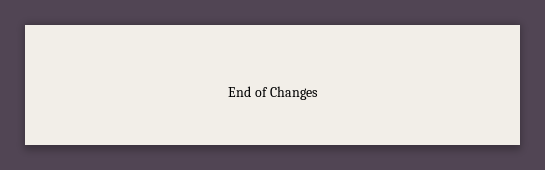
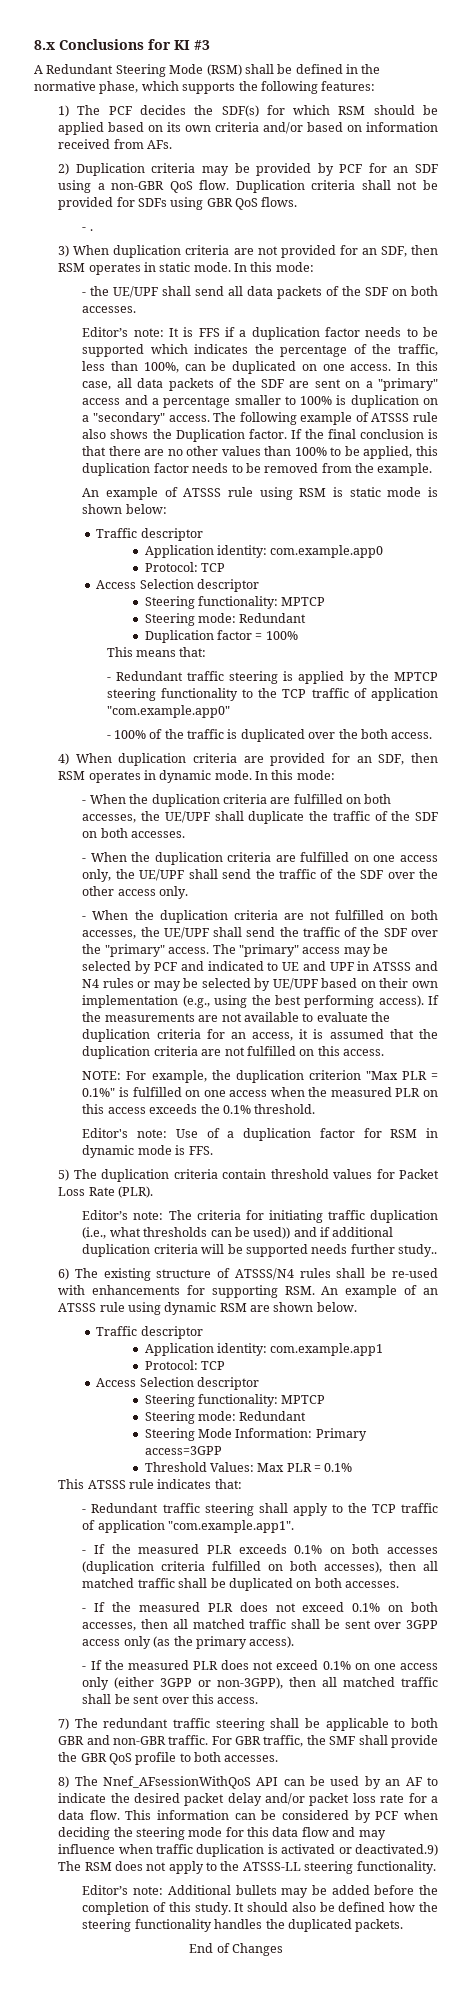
(228, 91) none -> [34,39,210,50] [34,64,381,77] [34,81,376,94] [58,105,438,117] [58,122,438,135] [58,139,172,149] [58,163,438,176] [58,180,439,193] [58,197,298,210] [82,227,93,231] [58,245,438,258] [58,262,314,275] [82,286,438,299] [82,306,137,313] [82,327,438,340] [82,344,438,357] [82,361,438,374] [82,378,439,391] [82,395,438,408] [82,412,438,425] [82,429,438,442] [82,446,438,459] [82,463,433,476] [82,487,439,500] [82,504,167,514] [96,528,203,541] [144,545,384,558] [144,562,225,572] [96,579,259,592] [144,596,326,609] [144,613,307,626] [144,630,298,643] [106,647,207,657] [106,671,438,684] [106,688,438,701] [106,705,230,718] [106,729,433,742] [58,753,438,766] [58,770,335,783] [82,794,392,807] [82,811,439,824] [82,828,186,838] [82,852,438,865] [82,869,439,882] [82,886,189,899] [82,910,438,923] [82,927,438,939] [82,944,389,957] [82,961,439,974] [82,978,438,991] [82,995,440,1008] [82,1012,391,1022] [82,1029,439,1042] [82,1046,385,1059] [82,1070,438,1083] [82,1087,438,1097] [82,1104,316,1114] [82,1128,439,1141] [82,1145,213,1158] [58,1169,439,1182] [58,1186,153,1198] [82,1210,438,1223] [82,1227,394,1239] [82,1244,438,1257] [58,1268,438,1281] [58,1285,438,1298] [58,1302,357,1315] [96,1326,203,1339] [144,1343,384,1356] [144,1360,225,1370] [96,1377,259,1390] [144,1394,326,1407] [144,1411,307,1424] [144,1428,367,1441] [144,1446,222,1455] [144,1462,353,1472] [58,1479,242,1489] [82,1503,438,1516] [82,1520,295,1533] [82,1544,438,1554] [82,1561,439,1574] [82,1578,400,1591] [82,1602,438,1612] [82,1619,439,1631] [82,1636,295,1649] [82,1660,438,1670] [82,1677,438,1690] [82,1694,259,1704] [58,1718,438,1731] [58,1735,438,1748] [58,1752,279,1765] [58,1776,438,1789] [58,1793,438,1806] [58,1810,438,1823] [58,1827,386,1840] [58,1844,438,1857] [58,1861,436,1874] [82,1885,438,1898] [82,1902,438,1915] [82,1919,404,1932] 8.x Conclusions for KI #3 // A Redundant Steering Mode (RSM) shall be defined in the normative phase, which supports the following features: // 1) The PCF decides the SDF(s) for which RSM should be applied based on its own criteria and/or based on information received from AFs. // 2) Duplication criteria may be provided by PCF for an SDF using a non-GBR QoS flow. Duplication criteria shall not be provided for SDFs using GBR QoS flows. // - . // 3) When duplication criteria are not provided for an SDF, then RSM operates in static mode. In this mode: // - the UE/UPF shall send all data packets of the SDF on both accesses. // Editor’s note: It is FFS if a duplication factor needs to be supported which indicates the percentage of the traffic, less than 100%, can be duplicated on one access. In this case, all data packets of the SDF are sent on a "primary" access and a percentage smaller to 100% is duplication on a "secondary" access. The following example of ATSSS rule also shows the Duplication factor. If the final conclusion is that there are no other values than 100% to be applied, this duplication factor needs to be removed from the example. // An example of ATSSS rule using RSM is static mode is shown below: // Traffic descriptor // Application identity: com.example.app0 // Protocol: TCP // Access Selection descriptor // Steering functionality: MPTCP // Steering mode: Redundant // Duplication factor = 100% // This means that: // - Redundant traffic steering is applied by the MPTCP steering functionality to the TCP traffic of application "com.example.app0" // - 100% of the traffic is duplicated over the both access. // 4) When duplication criteria are provided for an SDF, then RSM operates in dynamic mode. In this mode: // - When the duplication criteria are fulfilled on both accesses, the UE/UPF shall duplicate the traffic of the SDF on both accesses. // - When the duplication criteria are fulfilled on one access only, the UE/UPF shall send the traffic of the SDF over the other access only. // - When the duplication criteria are not fulfilled on both accesses, the UE/UPF shall send the traffic of the SDF over the "primary" access. The "primary" access may be selected by PCF and indicated to UE and UPF in ATSSS and N4 rules or may be selected by UE/UPF based on their own implementation (e.g., using the best performing access). If the measurements are not available to evaluate the duplication criteria for an access, it is assumed that the duplication criteria are not fulfilled on this access. // NOTE: For example, the duplication criterion "Max PLR = 0.1%" is fulfilled on one access when the measured PLR on this access exceeds the 0.1% threshold. // Editor's note: Use of a duplication factor for RSM in dynamic mode is FFS. // 5) The duplication criteria contain threshold values for Packet Loss Rate (PLR). // Editor’s note: The criteria for initiating traffic duplication (i.e., what thresholds can be used)) and if additional duplication criteria will be supported needs further study.. // 6) The existing structure of ATSSS/N4 rules shall be re-used with enhancements for supporting RSM. An example of an ATSSS rule using dynamic RSM are shown below. // Traffic descriptor // Application identity: com.example.app1 // Protocol: TCP // Access Selection descriptor // Steering functionality: MPTCP // Steering mode: Redundant // Steering Mode Information: Primary access=3GPP // Threshold Values: Max PLR = 0.1% // This ATSSS rule indicates that: // - Redundant traffic steering shall apply to the TCP traffic of application "com.example.app1". // - If the measured PLR exceeds 0.1% on both accesses (duplication criteria fulfilled on both accesses), then all matched traffic shall be duplicated on both accesses. // - If the measured PLR does not exceed 0.1% on both accesses, then all matched traffic shall be sent over 3GPP access only (as the primary access). // - If the measured PLR does not exceed 0.1% on one access only (either 3GPP or non-3GPP), then all matched traffic shall be sent over this access. // 7) The redundant traffic steering shall be applicable to both GBR and non-GBR traffic. For GBR traffic, the SMF shall provide the GBR QoS profile to both accesses. // 8) The Nnef_AFsessionWithQoS API can be used by an AF to indicate the desired packet delay and/or packet loss rate for a data flow. This information can be considered by PCF when deciding the steering mode for this data flow and may influence when traffic duplication is activated or deactivated.9) The RSM does not apply to the ATSSS-LL steering functionality. // Editor’s note: Additional bullets may be added before the completion of this study. It should also be defined how the steering functionality handles the duplicated packets. //

